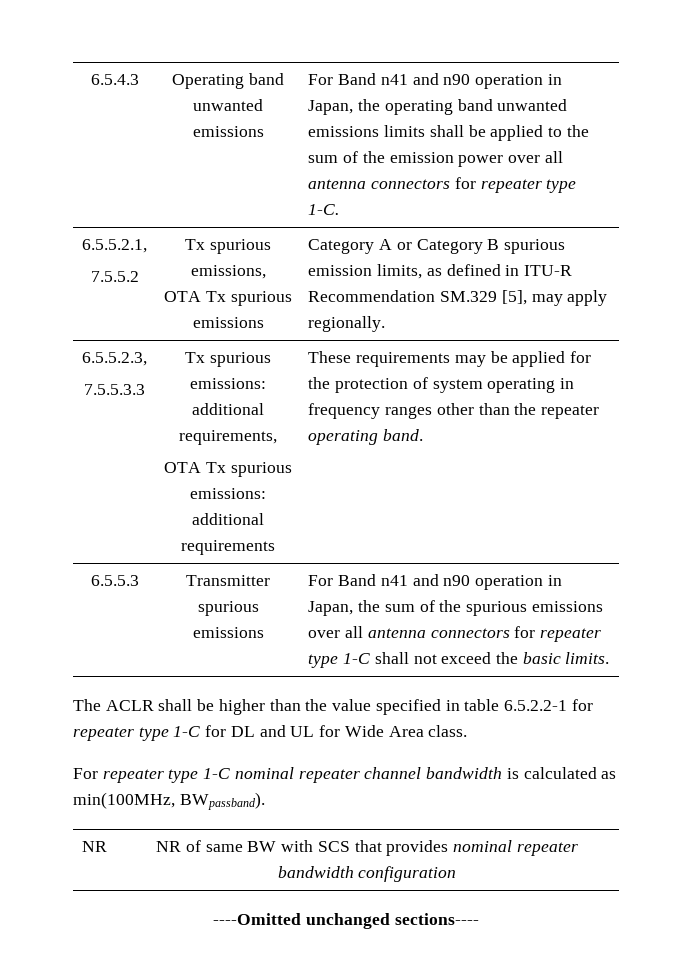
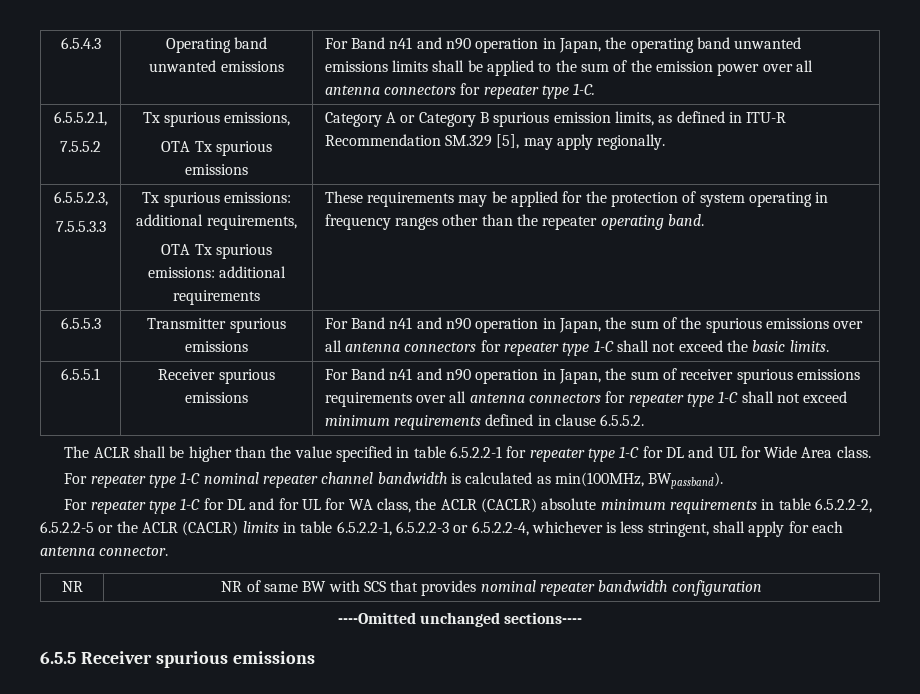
(610, 658) none -> [61,368,100,380] [158,369,275,384] [184,392,248,403] [324,368,860,384] [324,391,848,407] [324,414,645,430] // 6.5.5.1 | Receiver spurious emissions | For Band n41 and n90 operation in Japan, the sum of receiver spurious emissions requirements over all antenna connectors for repeater type 1-C shall not exceed minimum requirements defined in clause 6.5.5.2.
(265, 801) none -> [64,498,872,514] [40,521,844,537] [40,546,169,556] // For repeater type 1-C for DL and for UL for WA class, the ACLR (CACLR) absolute minimum requirements in table 6.5.2.2-2, 6.5.2.2-5 or the ACLR (CACLR) limits in table 6.5.2.2-1, 6.5.2.2-3 or 6.5.2.2-4, whichever is less stringent, shall apply for each antenna connector.
(479, 919) none -> [40,651,315,668] // 6.5.5 Receiver spurious emissions

